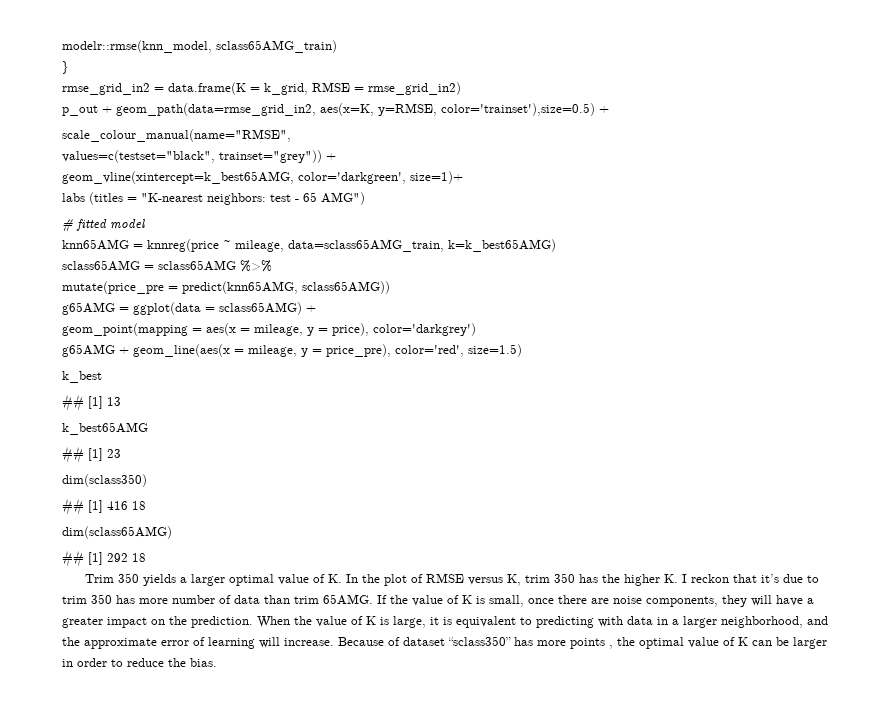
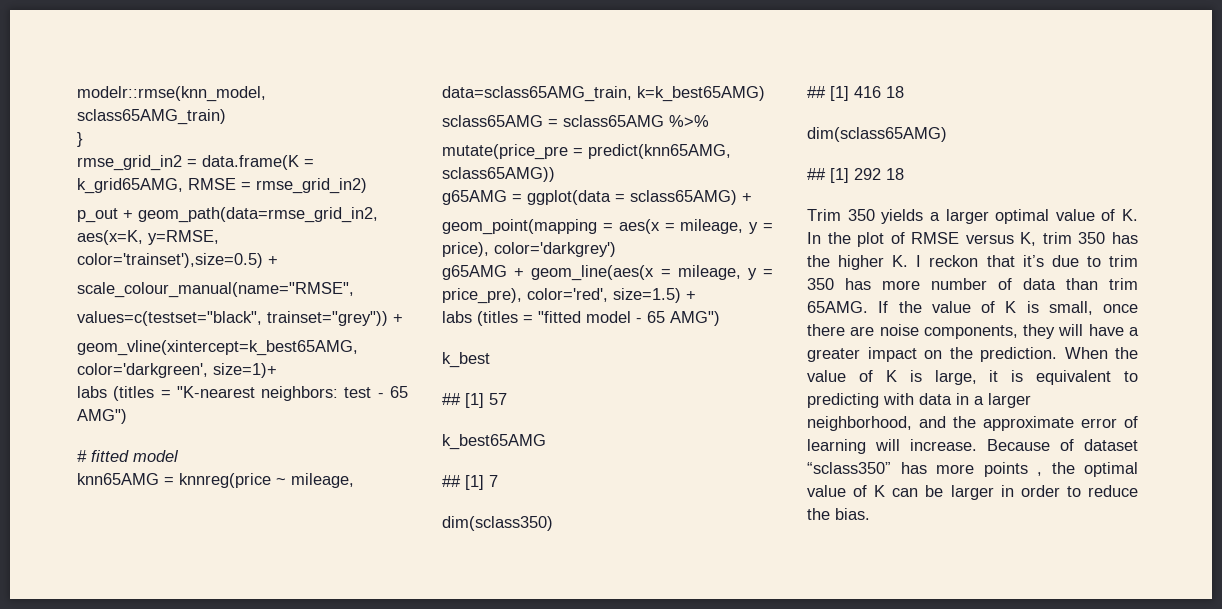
[264,83,308,95] k_grid, -> [77,178,183,194] k_grid65AMG,
(522, 350) none -> [686,291,696,300] [442,311,720,326] + // labs (titles = "fitted model - 65 AMG")
[107,397,121,406] 13 -> [489,393,507,405] 57
[107,449,121,458] 23 -> [489,475,498,487] 7

